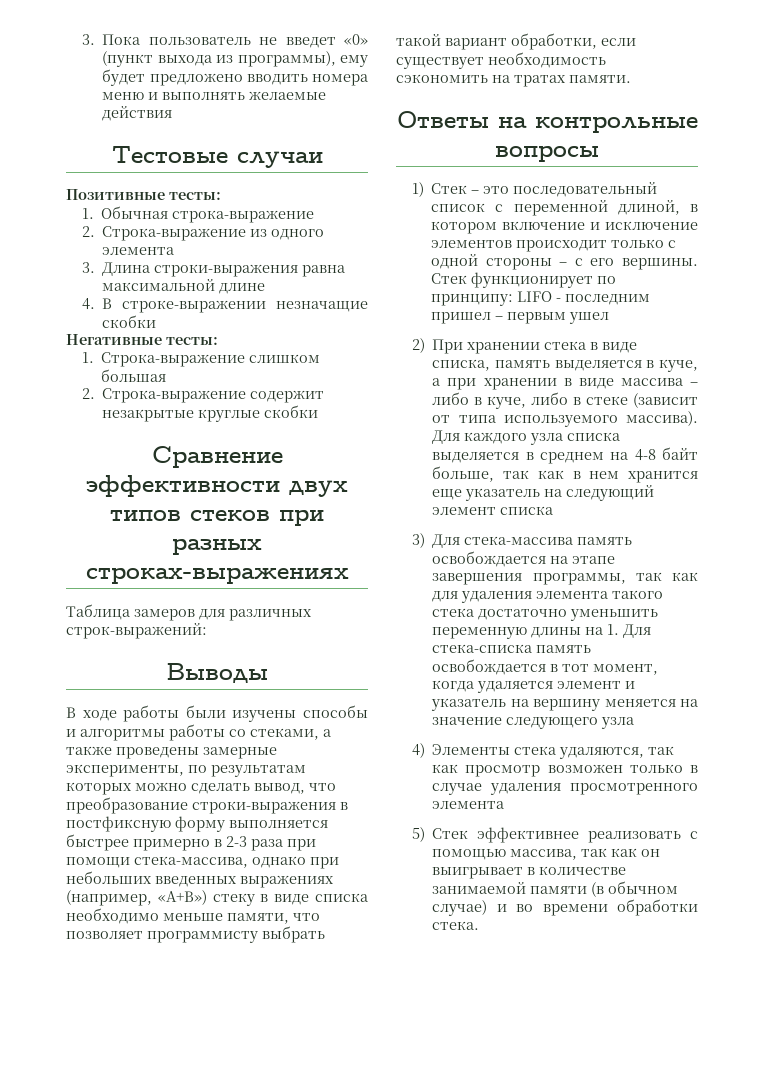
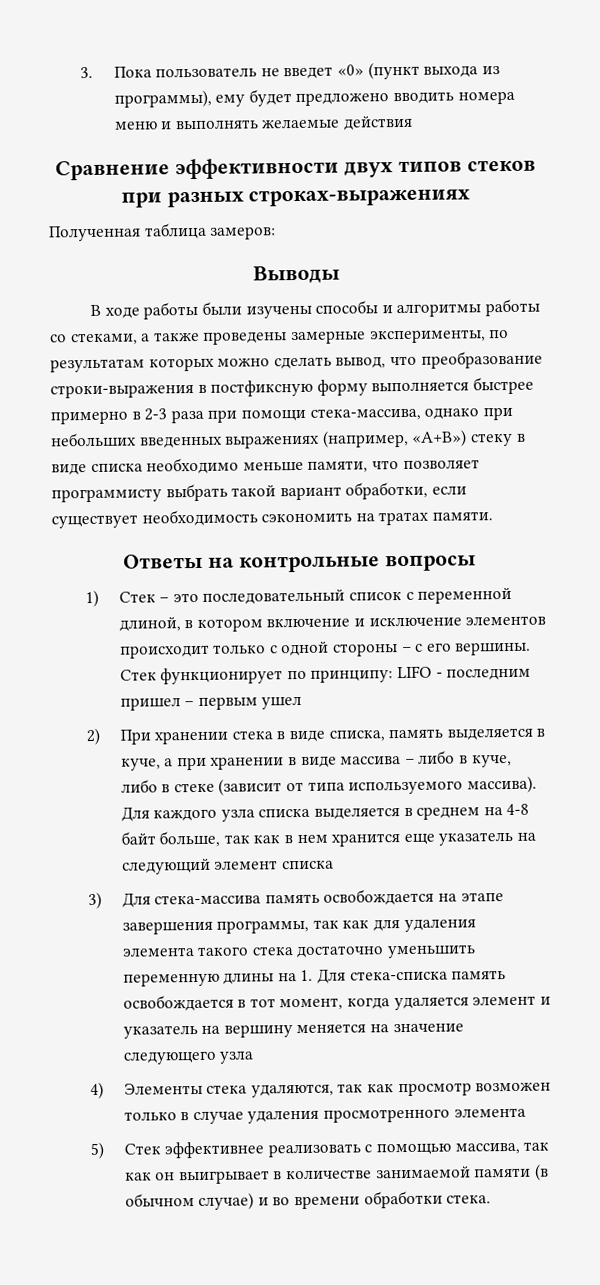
[111,146,323,168] [66,189,221,200] [82,206,315,223] [82,226,325,241] [102,247,175,255] [82,262,346,277] [102,279,266,294] [82,298,368,313] [102,315,157,328] [66,334,218,345] [82,352,321,367] [101,369,167,382] [82,388,325,403] [102,405,319,422] // Тестовые случаи // Позитивные тесты: // 1. Обычная строка-выражение // 2. Строка-выражение из одного элемента // 3. Длина строки-выражения равна максимальной длине // 4. В строке-выражении незначащие скобки // Негативные тесты: // 1. Строка-выражение слишком большая // 2. Строка-выражение содержит незакрытые круглые скобки -> (414, 122) none
[66,604,312,621] [66,623,207,639] Таблица замеров для различных строк-выражений: -> [48,222,277,242] Полученная таблица замеров:

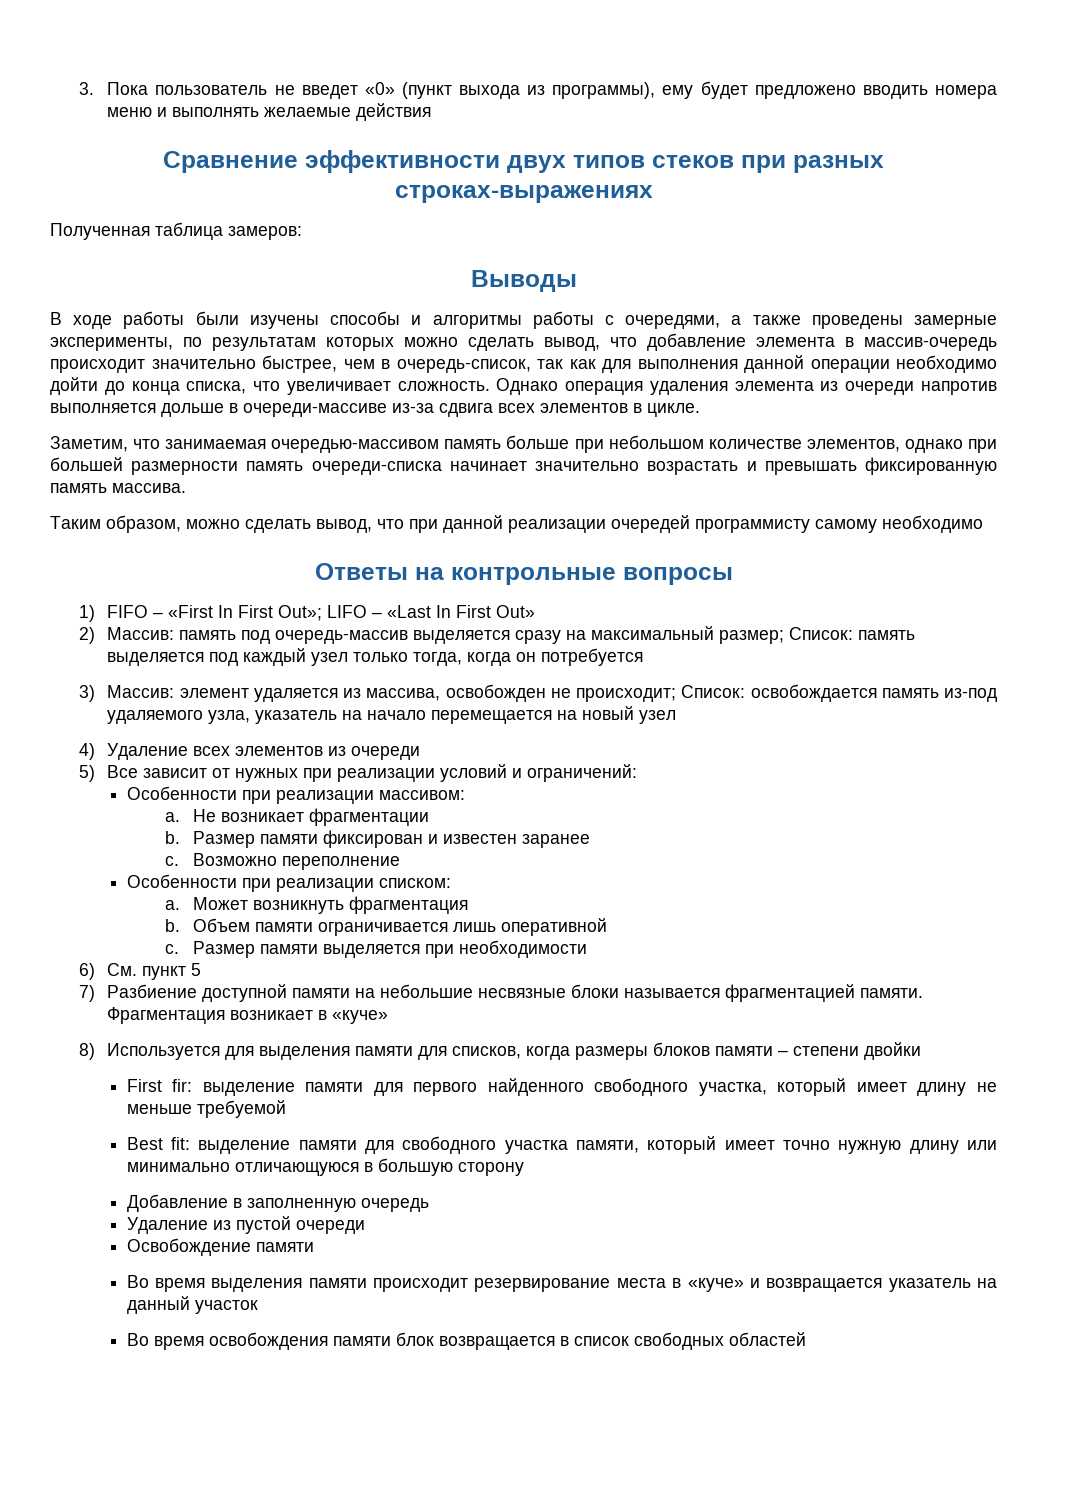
[50,332,138,346] со стеками, -> [604,315,721,329] с очередями,
[420,350,543,369] [50,376,534,399] [50,406,513,425] [50,429,526,449] [51,457,480,476] [51,481,467,503] [51,509,493,529] преобразование строки-выражения в постфиксную форму выполняется быстрее примерно в 2-3 раза при помощи стека-массива, однако при небольших введенных выражениях (например, «A+B») стеку в виде списка необходимо меньше памяти, что позволяет программисту выбрать такой вариант обработки, если существует необходимость сэкономить на тратах памяти. -> [647,333,997,351] [50,355,997,373] [50,377,997,395] [50,403,700,417] [50,435,998,453] [50,457,997,475] [50,483,186,493] [50,515,983,533] добавление элемента в массив-очередь происходит значительно быстрее, чем в очередь-список, так как для выполнения данной операции необходимо дойти до конца списка, что увеличивает сложность. Однако операция удаления элемента из очереди напротив выполняется дольше в очереди-массиве из-за сдвига всех элементов в цикле. // Заметим, что занимаемая очередью-массивом память больше при небольшом количестве элементов, однако при большей размерности память очереди-списка начинает значительно возрастать и превышать фиксированную память массива. // Таким образом, можно сделать вывод, что при данной реализации очередей программисту самому необходимо
[118,586,513,605] [118,615,547,632] [119,640,532,659] [119,665,532,685] [119,695,303,711] [86,727,546,746] [120,750,512,771] [120,775,537,796] [120,803,530,822] [120,830,536,848] [121,857,334,875] [88,888,504,910] [121,918,476,935] [121,944,477,959] [122,968,507,987] [122,994,551,1012] [122,1023,464,1039] [122,1050,255,1065] [90,1081,552,1100] [123,1107,526,1125] [90,1141,550,1160] [124,1163,549,1185] [124,1190,492,1211] Стек – это последовательный список с переменной длиной, в котором включение и исключение элементов происходит только с одной стороны – с его вершины. Стек функционирует по принципу: LIFO - последним пришел – первым ушел // 2) При хранении стека в виде списка, память выделяется в куче, а при хранении в виде массива – либо в куче, либо в стеке (зависит от типа используемого массива). Для каждого узла списка выделяется в среднем на 4-8 байт больше, так как в нем хранится еще указатель на следующий элемент списка // 3) Для стека-массива память освобождается на этапе завершения программы, так как для удаления элемента такого стека достаточно уменьшить переменную длины на 1. Для стека-списка память освобождается в тот момент, когда удаляется элемент и указатель на вершину меняется на значение следующего узла // 4) Элементы стека удаляются, так как просмотр возможен только в случае удаления просмотренного элемента // 5) Стек эффективнее реализовать с помощью массива, так как он выигрывает в количестве занимаемой памяти (в обычном случае) и во времени обработки стека. -> [107,605,536,621] [78,626,916,644] [107,648,644,666] [78,684,998,702] [107,706,677,724] [78,743,421,760] [78,764,638,782] [126,786,465,804] [164,808,430,826] [164,830,591,848] [164,853,401,870] [126,874,451,892] [164,896,469,914] [164,918,608,936] [164,940,588,958] [78,963,202,980] [78,984,924,1002] [107,1007,389,1024] [78,1042,922,1060] [126,1078,997,1096] [126,1100,286,1118] [126,1136,997,1154] [126,1158,524,1176] [126,1194,429,1212] [126,1216,365,1234] [126,1238,314,1256] [126,1275,997,1292] [126,1296,258,1314] [126,1332,806,1350] FIFO – «First In First Out»; LIFO – «Last In First Out» // 2) Массив: память под очередь-массив выделяется сразу на максимальный размер; Список: память выделяется под каждый узел только тогда, когда он потребуется // 3) Массив: элемент удаляется из массива, освобожден не происходит; Список: освобождается память из-под удаляемого узла, указатель на начало перемещается на новый узел // 4) Удаление всех элементов из очереди // 5) Все зависит от нужных при реализации условий и ограничений: // Особенности при реализации массивом: // a. Не возникает фрагментации // b. Размер памяти фиксирован и известен заранее // c. Возможно переполнение // Особенности при реализации списком: // a. Может возникнуть фрагментация // b. Объем памяти ограничивается лишь оперативной // c. Размер памяти выделяется при необходимости // 6) См. пункт 5 // 7) Разбиение доступной памяти на небольшие несвязные блоки называется фрагментацией памяти. Фрагментация возникает в «куче» // 8) Используется для выделения памяти для списков, когда размеры блоков памяти – степени двойки // First fir: выделение памяти для первого найденного свободного участка, который имеет длину не меньше требуемой // Best fit: выделение памяти для свободного участка памяти, который имеет точно нужную длину или минимально отличающуюся в большую сторону // Добавление в заполненную очередь // Удаление из пустой очереди // Освобождение памяти // Во время выделения памяти происходит резервирование места в «куче» и возвращается указатель на данный участок // Во время освобождения памяти блок возвращается в список свободных областей

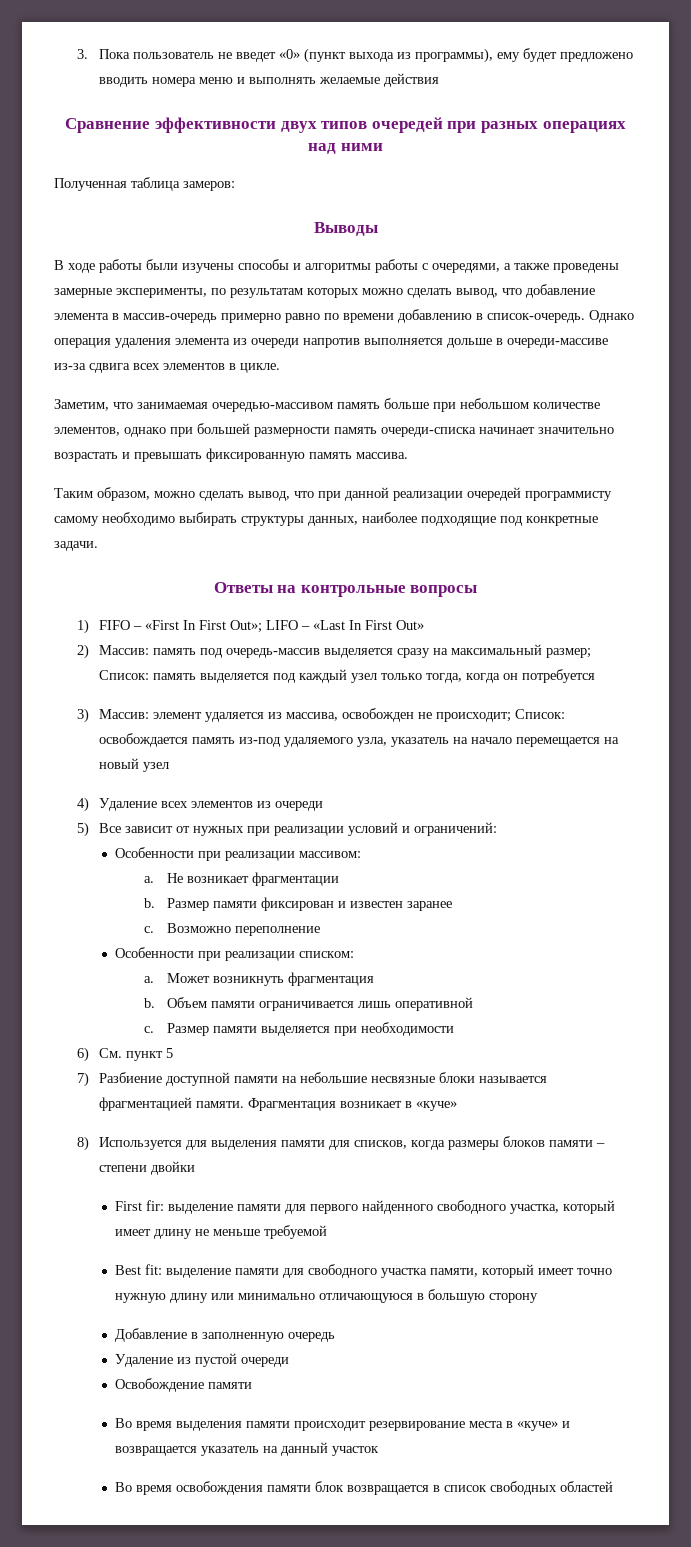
[652,155,734,168] стеков -> [371,117,443,133] очередей
[394,185,653,203] строках-выражениях -> [542,121,626,133] [308,143,383,154] операциях над ними
[50,355,997,373] [50,377,490,395] происходит значительно быстрее, чем в очередь-список, так как для выполнения данной операции необходимо дойти до конца списка, что увеличивает сложность. -> [221,309,585,323] примерно равно по времени добавлению в список-очередь.
(983, 524) none -> [179,512,598,526] [54,541,98,551] выбирать структуры данных, наиболее подходящие под конкретные задачи.

